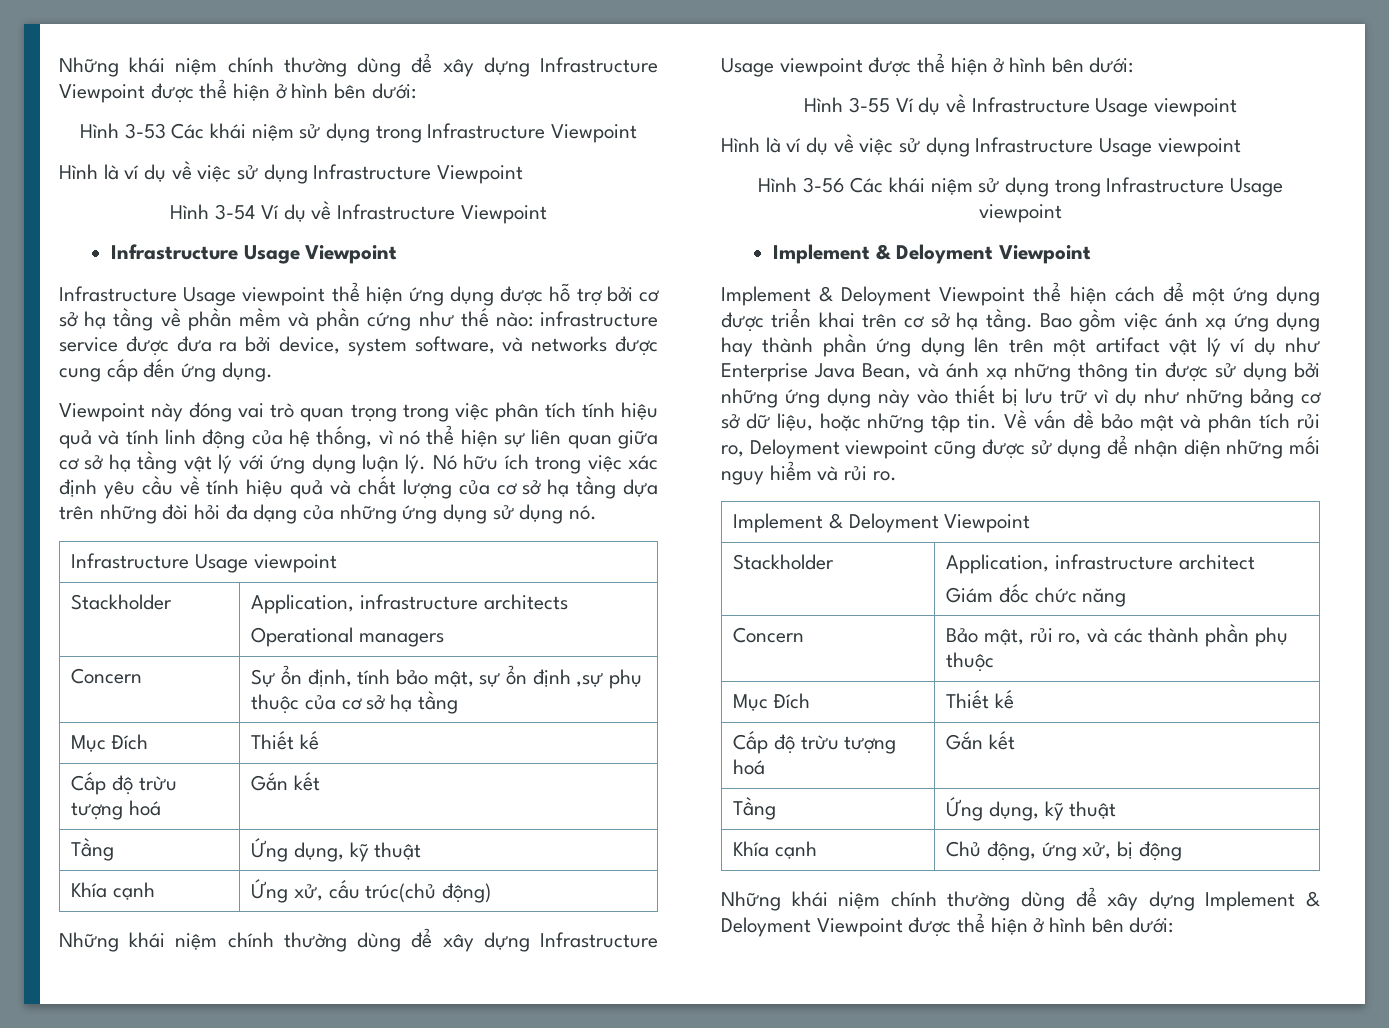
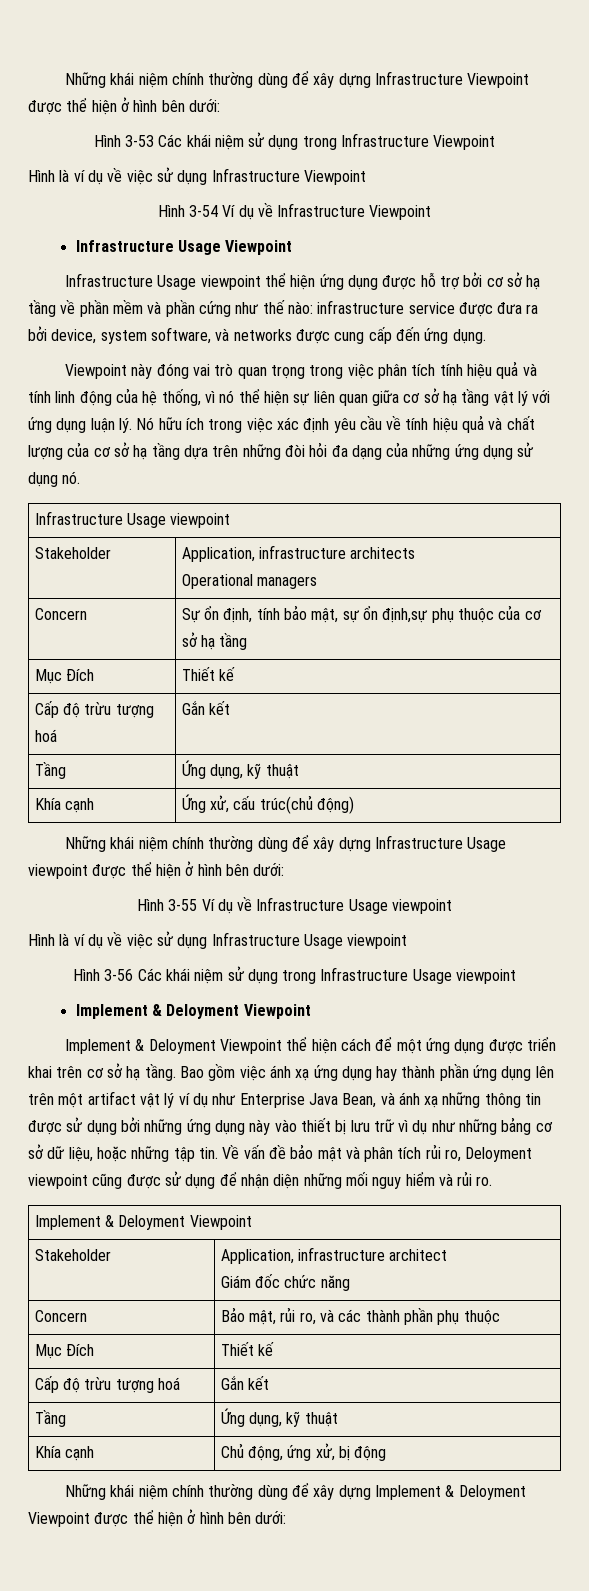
[71,594,173,610] Stackholder -> [34,547,111,559] Stakeholder
[532,669,604,687] định ,sự -> [382,608,429,623] định,sự
[733,554,835,570] Stackholder -> [34,1249,111,1261] Stakeholder

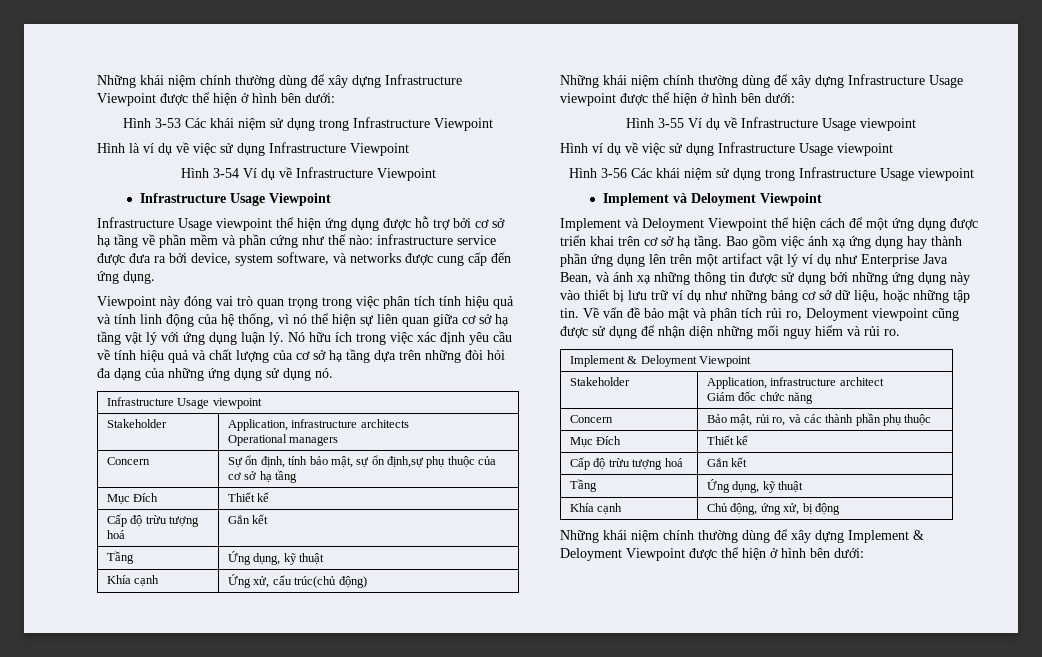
[59,933,70,946] là -> (588, 148) none
[152,1004,163,1016] & -> [672,193,687,203] và
[135,1039,145,1051] & -> [625,218,639,228] và
[398,1120,409,1132] vì -> [672,290,683,300] ví

